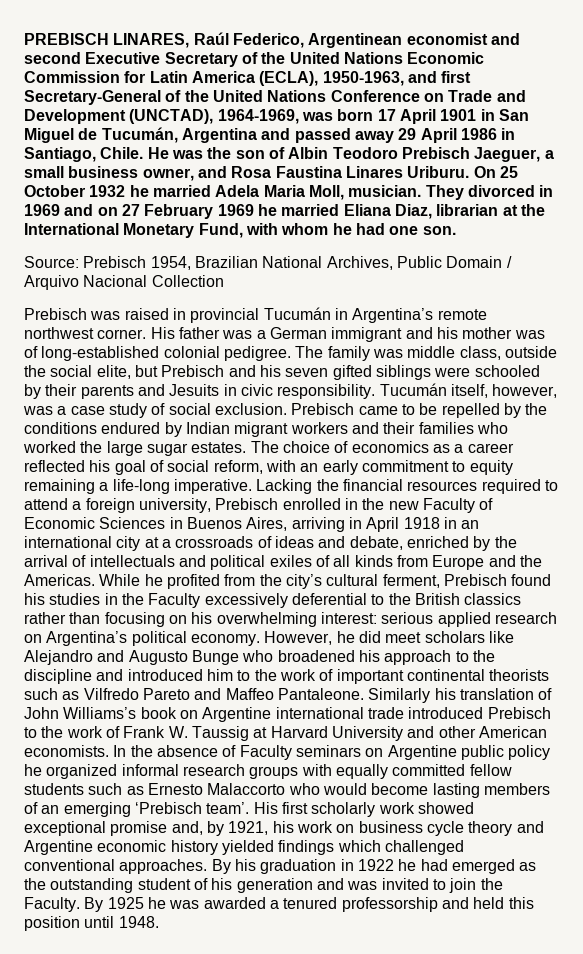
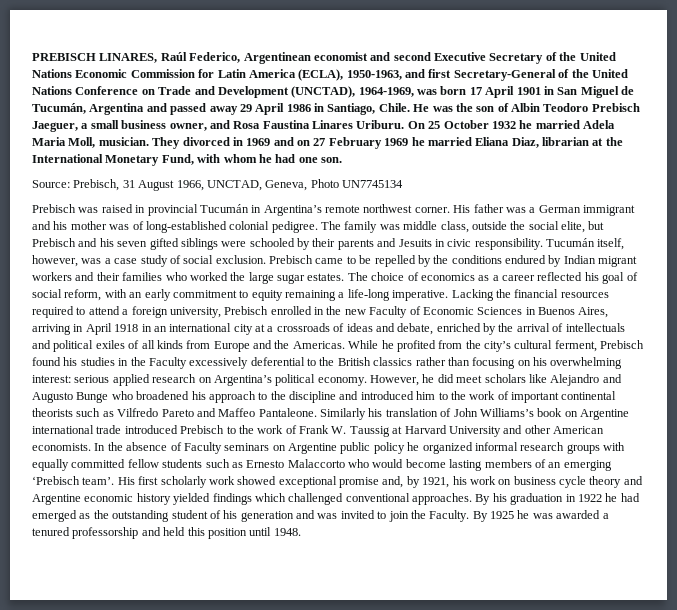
[83,256,512,270] [24,275,224,290] Prebisch 1954, Brazilian National Archives, Public Domain / Arquivo Nacional Collection -> [73,179,403,191] Prebisch, 31 August 1966, UNCTAD, Geneva, Photo UN7745134

